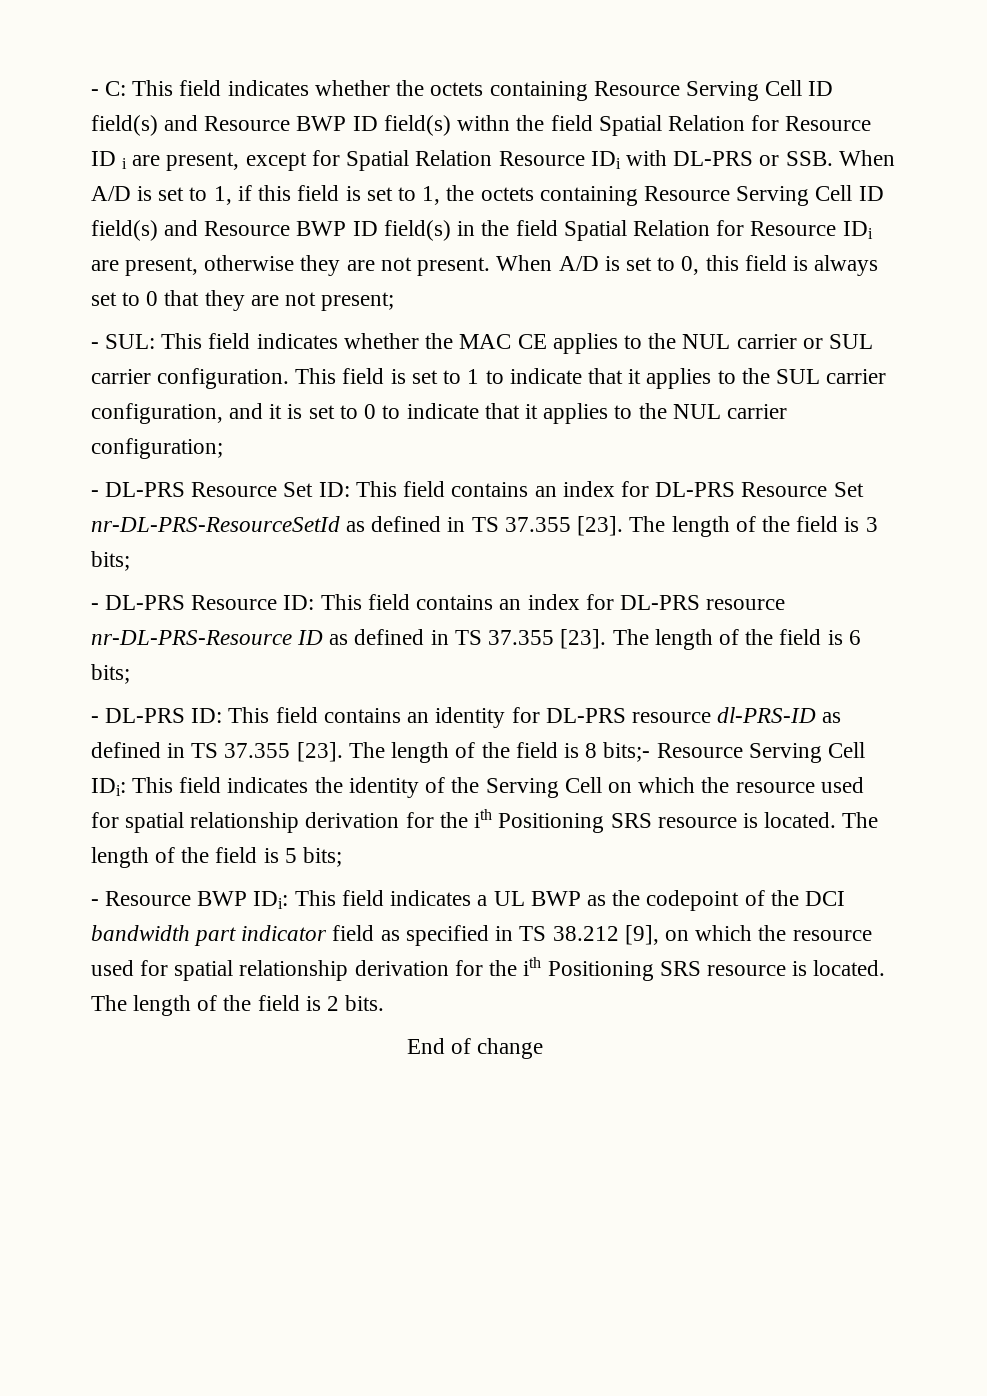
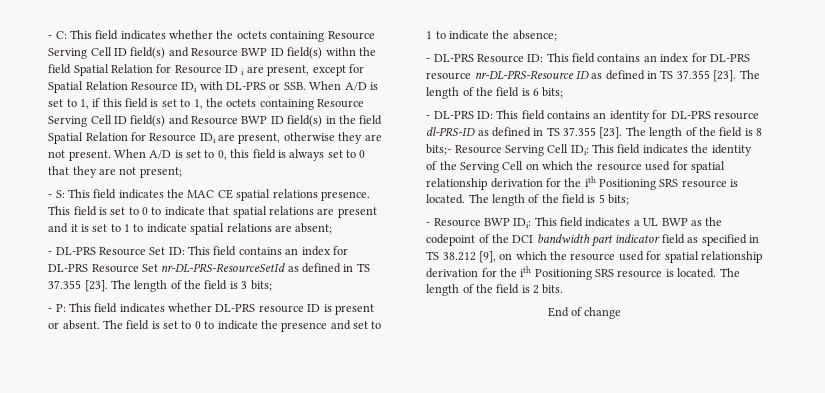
[105,333,419,349] SUL: This field indicates whether -> [55,189,164,199] S: This field indicates
[552,333,873,354] [90,368,290,389] applies to the NUL carrier or SUL carrier configuration. -> [236,189,370,201] spatial relations presence.
[467,368,887,389] [90,403,787,424] [90,438,223,459] 1 to indicate that it applies to the SUL carrier configuration, and it is set to 0 to indicate that it applies to the NUL carrier configuration; -> [142,206,377,218] [48,223,333,235] 0 to indicate that spatial relations are present and it is set to 1 to indicate spatial relations are absent;
(130, 561) none -> [48,303,374,315] [48,320,382,332] [426,30,557,41] // - P: This field indicates whether DL-PRS resource ID is present or absent. The field is set to 0 to indicate the presence and set to 1 to indicate the absence;

